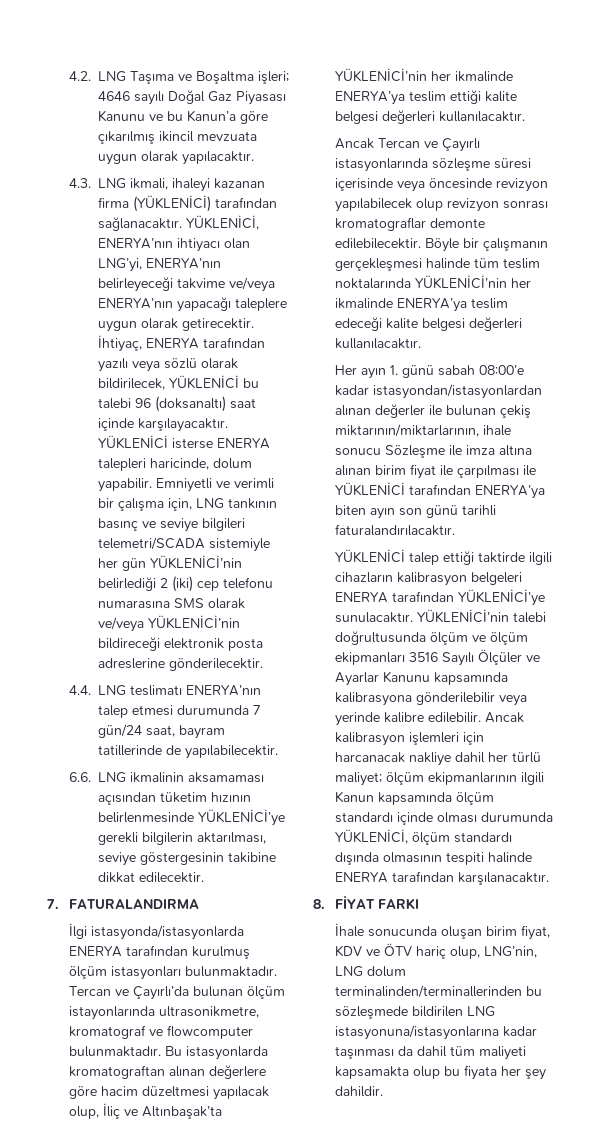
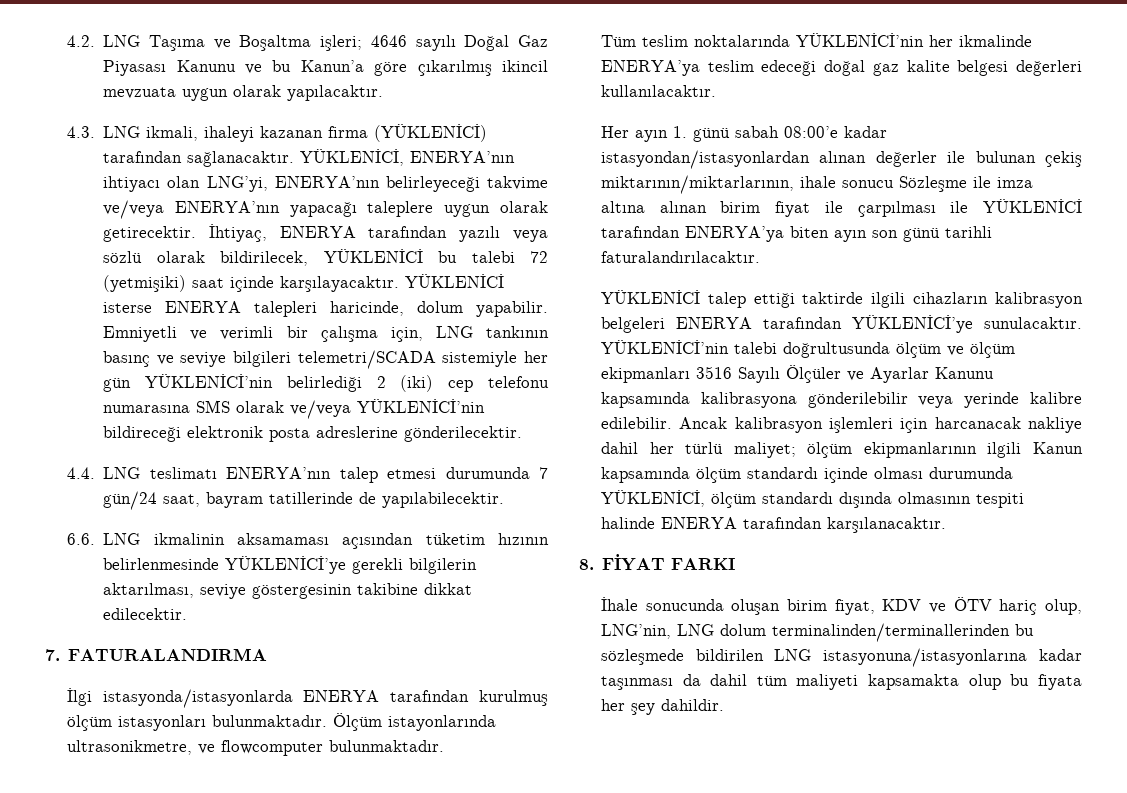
[134,396,226,412] 96 (doksanaltı) -> [530,251,548,263] [103,275,187,292] 72 (yetmişiki)
[68,986,285,1000] Tercan ve Çayırlı’da bulunan ölçüm -> [332,713,382,731] Ölçüm
[68,1025,146,1039] kromatograf -> (192, 747) none
[164,1046,268,1060] [68,1065,266,1079] [68,1086,269,1100] [68,1103,222,1119] [334,68,513,82] [334,90,517,105] [334,110,525,124] [334,138,480,152] [334,158,531,172] [334,178,548,192] [334,198,548,212] [334,217,485,231] [334,238,548,252] [334,258,499,271] Bu istasyonlarda kromatograftan alınan değerlere göre hacim düzeltmesi yapılacak olup, İliç ve Altınbaşak’ta YÜKLENİCİ’nin her ikmalinde ENERYA’ya teslim ettiği kalite belgesi değerleri kullanılacaktır. // Ancak Tercan ve Çayırlı istasyonlarında sözleşme süresi içerisinde veya öncesinde revizyon yapılabilecek olup revizyon sonrası kromatograflar demonte edilebilecektir. Böyle bir çalışmanın gerçekleşmesi halinde tüm -> [600,35,636,47] // Tüm
(382, 324) none -> [824,60,899,76] doğal gaz

